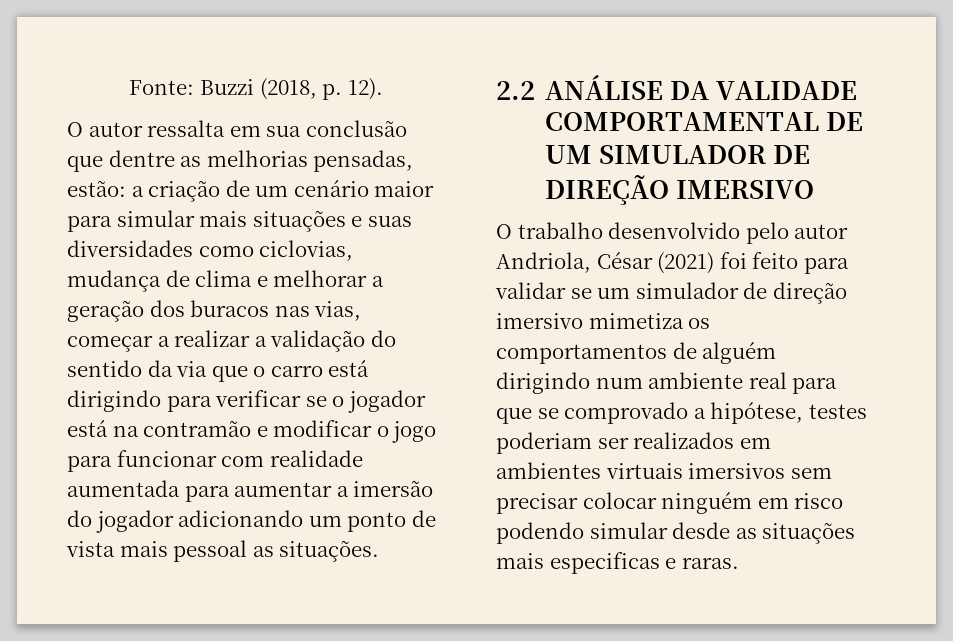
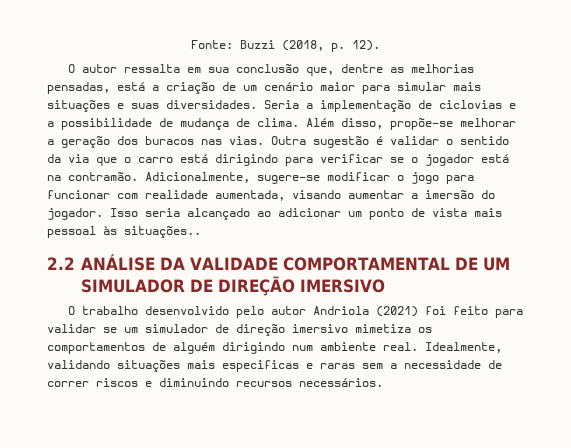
[67,156,103,172] que -> [306,67,335,76] que,
[67,180,126,197] estão: -> [117,82,145,91] está
[67,240,354,261] [67,270,268,292] diversidades como ciclovias, mudança de clima e -> [166,100,516,112] [47,118,453,130] diversidades. Seria a implementação de ciclovias e a possibilidade de mudança de clima. Além disso, propõe-se
[314,301,362,321] [67,330,396,352] vias, começar a realizar a validação do -> [229,136,453,148] vias. Outra sugestão é validar o
[143,420,268,437] contramão e -> [68,172,320,184] contramão. Adicionalmente, sugere-se
[67,480,230,502] aumentada para -> [215,190,341,201] aumentada, visando
[95,510,304,533] jogador adicionando -> [47,208,341,220] jogador. Isso seria alcançado ao adicionar
[252,540,380,562] as situações. -> [103,226,201,238] às situações..
[496,252,653,273] Andriola, César -> [313,306,370,315] Andriola
[748,372,838,394] [496,402,867,424] [496,432,771,454] [496,462,832,479] [496,492,844,514] [496,522,856,544] [496,552,739,574] real para que se comprovado a hipótese, testes poderiam ser realizados em ambientes virtuais imersivos sem precisar colocar ninguém em risco podendo simular desde as situações mais especificas e raras. -> [383,342,502,353] [47,360,502,372] [47,378,383,387] real. Idealmente, validando situações mais especificas e raras sem a necessidade de correr riscos e diminuindo recursos necessários.

